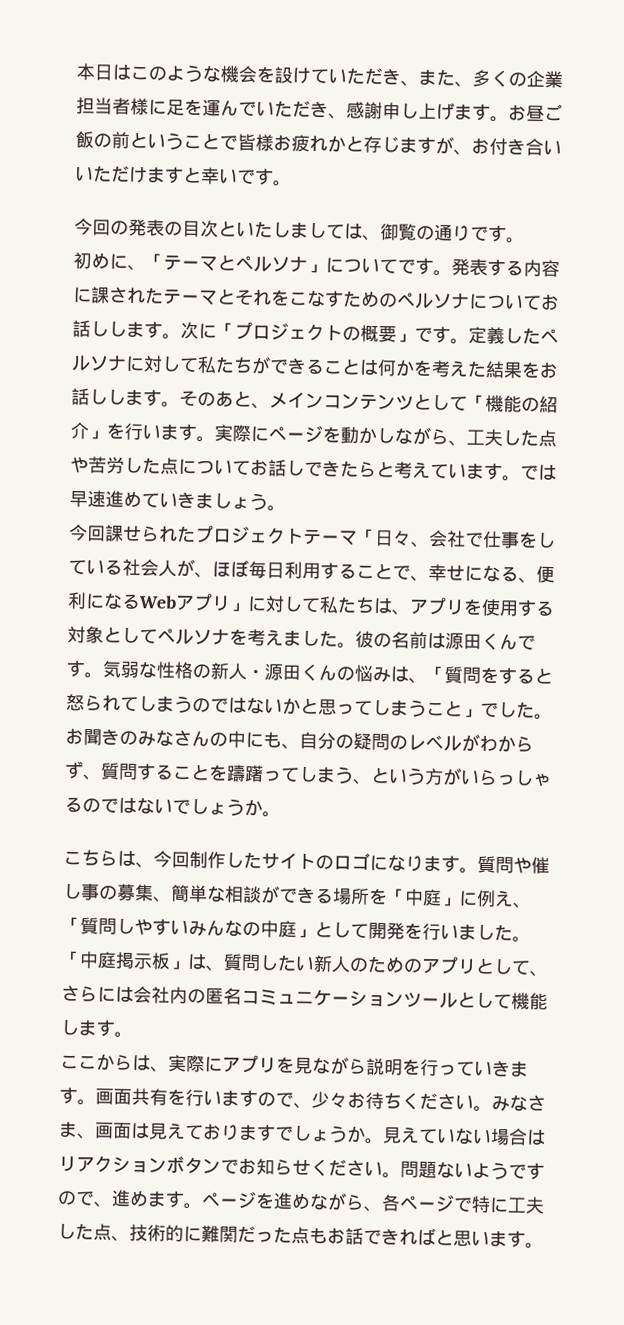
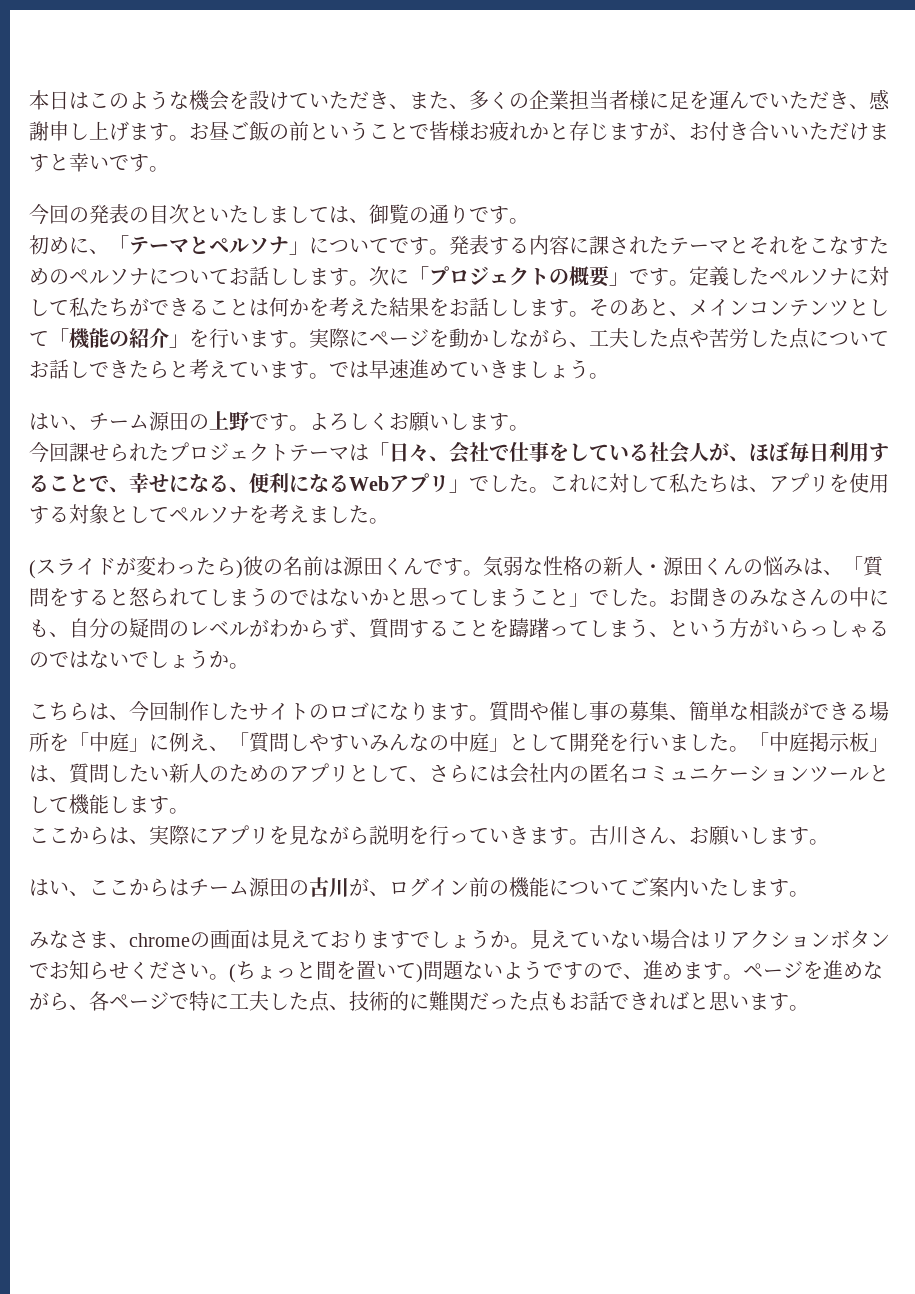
(286, 508) none -> [29,411,529,432] // はい、チーム源田の上野です。よろしくお願いします。
(358, 538) none -> [349,444,369,461] は
(248, 607) none -> [469,474,589,493] でした。これ
(356, 645) none -> [29,556,243,579] // (スライドが変わったら)
[95,1088,492,1113] 画面共有を行いますので、少々お待ちください。 -> [589,825,829,846] [29,877,809,898] 古川さん、お願いします。 // はい、ここからはチーム源田の古川が、ログイン前の機能についてご案内いたします。 //
(96, 1136) none -> [129,932,210,948] chromeの
(401, 1175) none -> [229,960,423,983] (ちょっと間を置いて)

